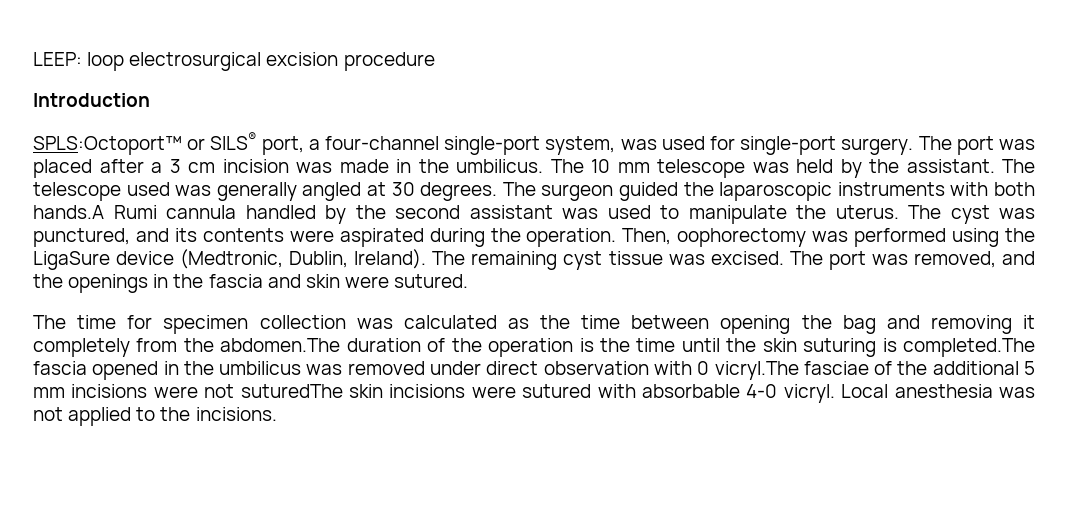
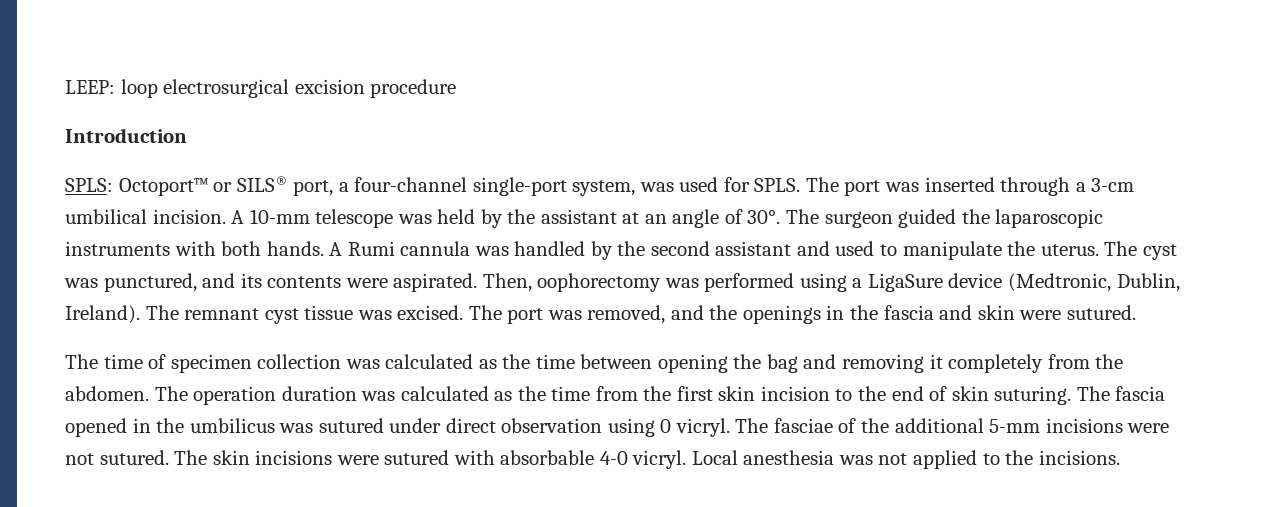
[33,136,182,155] SPLS:Octoport™ -> [65,178,208,196] SPLS: Octoport™
[740,136,1036,155] [33,159,650,178] single-port surgery. The port was placed after a 3 cm incision was made in the umbilicus. The 10 mm -> [754,177,1135,196] [65,209,310,224] SPLS. The port was inserted through a 3-cm umbilical incision. A 10-mm
[906,159,1035,173] [33,182,498,201] assistant. The telescope used was generally angled at 30 degrees. -> [540,209,781,228] assistant at an angle of 30°.
[33,205,104,219] hands.A -> [266,241,343,256] hands. A
(236, 212) none -> [474,246,509,256] was
[562,208,598,219] was -> [796,241,830,256] and
[339,228,617,247] aspirated during the operation. -> [393,273,478,292] aspirated.
[1005,228,1036,242] the -> [852,278,863,288] a
[471,251,558,270] remaining -> [184,308,260,320] remnant
[127,315,153,329] for -> [148,354,167,369] of
[220,338,1035,357] abdomen.The duration of the operation is the time until the skin suturing is completed.The -> [65,386,1110,405] abdomen. The operation duration was calculated as the time from the first skin incision to the end of skin suturing. The
[347,361,425,375] removed -> [318,418,384,433] sutured
[653,361,799,380] with 0 vicryl.The -> [607,418,769,437] using 0 vicryl. The
[1023,361,1035,375] [33,387,65,398] 5 mm -> [989,419,1041,433] 5-mm
[240,384,343,398] suturedThe -> [99,450,208,465] sutured. The

